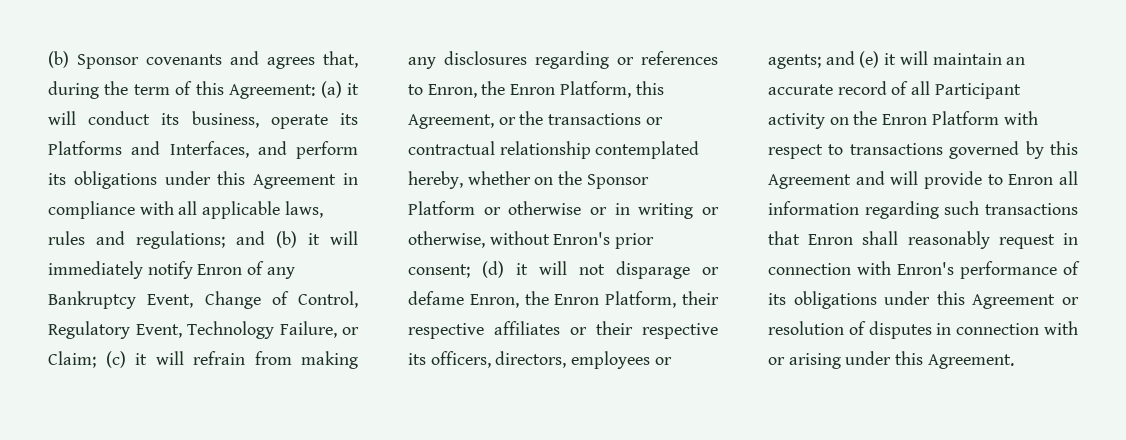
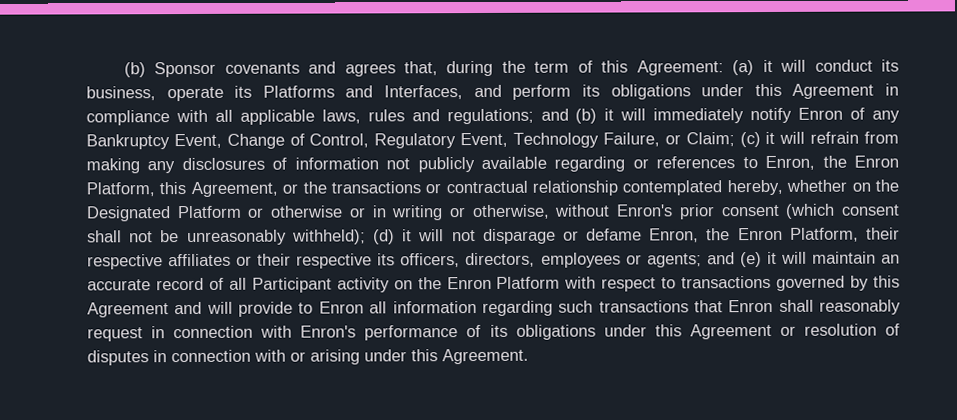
(527, 58) none -> [272,156,547,173] of information not publicly available
[586,174,649,189] Sponsor -> [86,206,171,222] Designated
[408,264,470,278] consent; -> [720,203,900,219] [87,229,366,246] consent (which consent shall not be unreasonably withheld);

